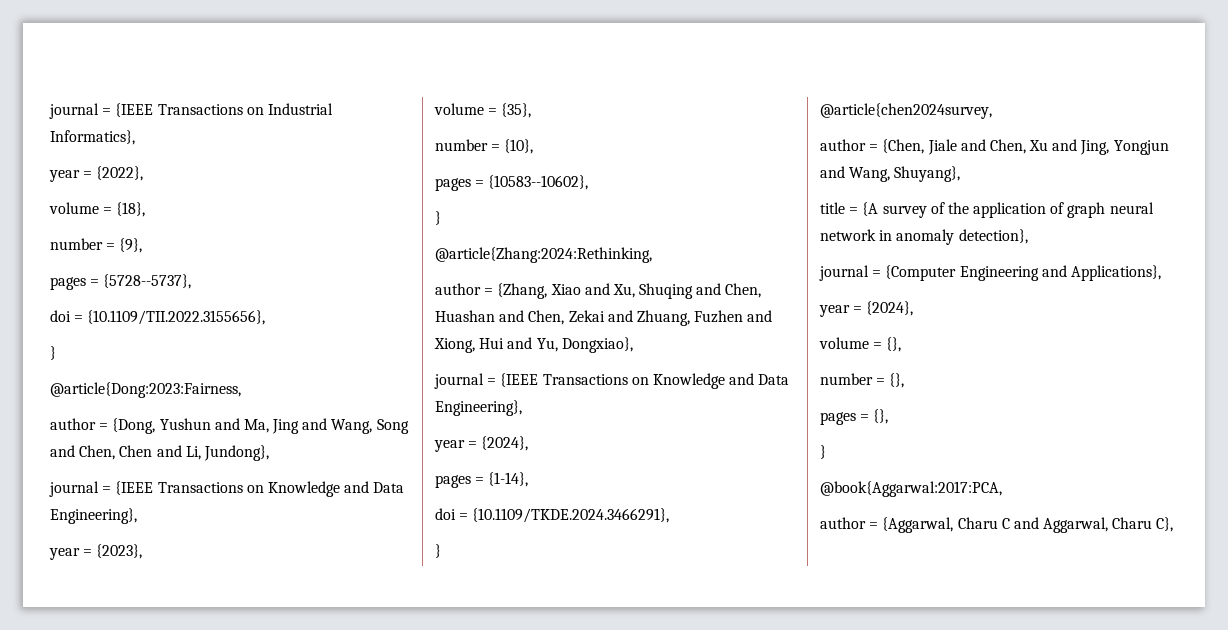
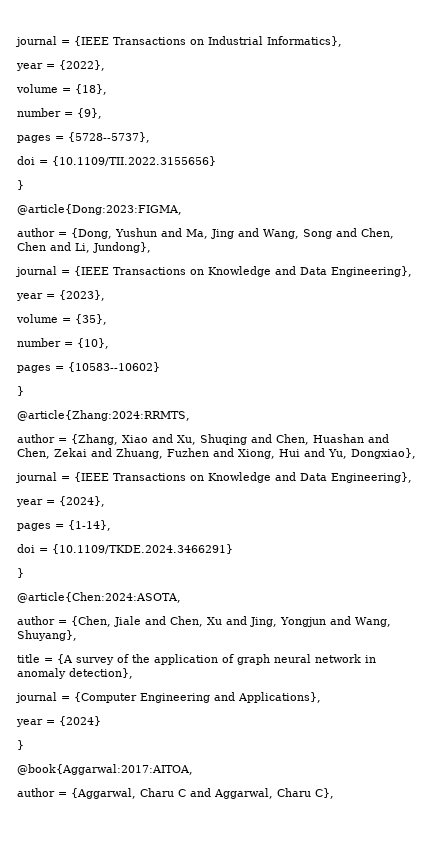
[87,310,266,325] [50,346,56,360] [50,382,241,398] {10.1109/TII.2022.3155656}, // } // @article{Dong:2023:Fairness, -> [52,156,216,166] [17,180,24,190] [17,204,182,215] {10.1109/TII.2022.3155656} // } // @article{Dong:2023:FIGMA,
[488,175,589,190] [435,211,441,225] [435,247,652,263] {10583--10602}, // } // @article{Zhang:2024:Rethinking, -> [68,362,160,372] [17,386,24,396] [17,410,190,421] {10583--10602} // } // @article{Zhang:2024:RRMTS,
[472,508,670,523] [435,544,441,558] [820,103,992,119] {10.1109/TKDE.2024.3466291}, // } // @article{chen2024survey, -> [52,544,233,554] [17,568,24,578] [17,592,181,603] {10.1109/TKDE.2024.3466291} // } // @article{Chen:2024:ASOTA,
[866,301,914,316] [819,337,902,352] [820,373,905,388] [820,409,889,425] [820,445,826,459] [820,481,1002,497] {2024}, // volume = {}, // number = {}, // pages = {}, // } // @book{Aggarwal:2017:PCA, -> [59,716,101,726] [17,740,24,750] [17,764,193,775] {2024} // } // @book{Aggarwal:2017:AITOA,

